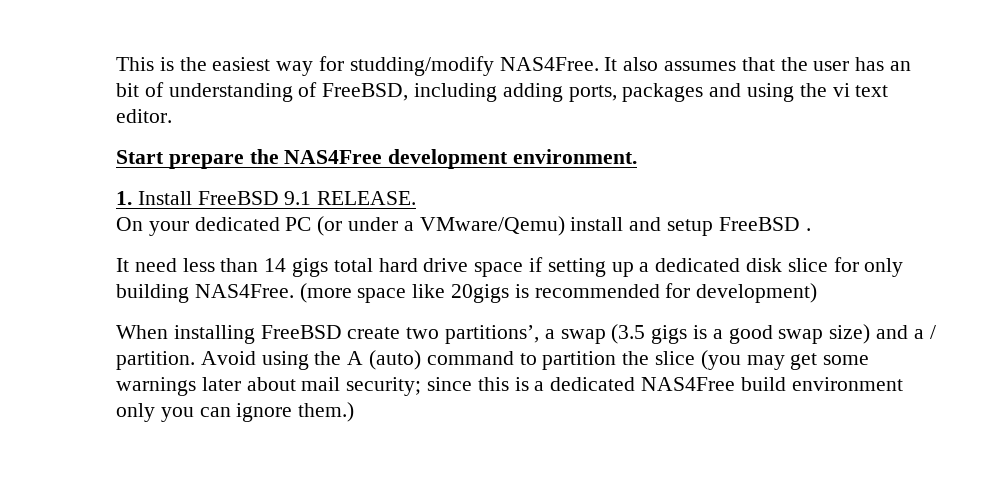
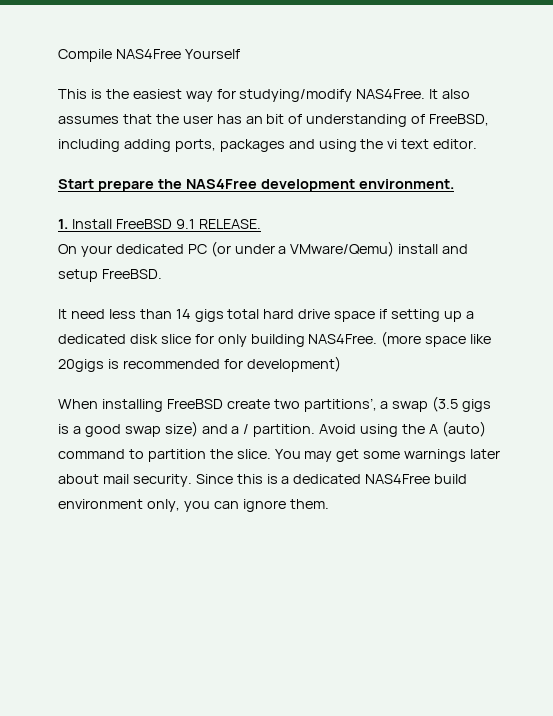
(116, 64) none -> [58,49,240,62] Compile NAS4Free Yourself //
[349,56,494,76] studding/modify -> [239,89,353,102] studying/modify
[718,217,811,231] FreeBSD . -> [101,269,162,279] FreeBSD.
[655,350,741,370] slice (you -> [236,449,301,459] slice. You
[346,377,473,396] security; since -> [132,474,233,487] security. Since
[116,403,155,422] only -> [146,499,180,512] only,
[298,402,355,422] them.) -> [289,499,329,509] them.

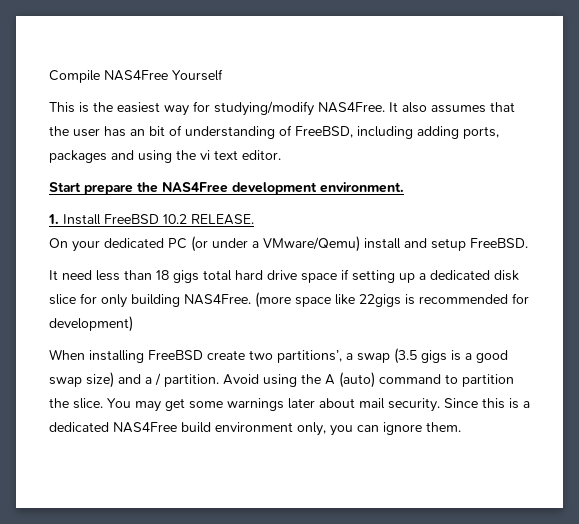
[175,219,195,229] 9.1 -> [163,214,187,224] 10.2
[175,309,191,319] 14 -> [156,270,169,280] 18
[58,359,104,372] 20gigs -> [359,294,401,307] 22gigs

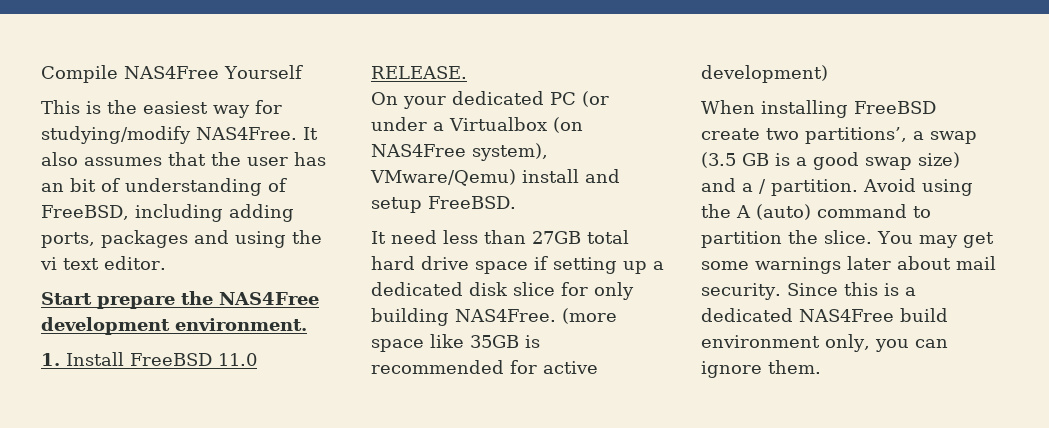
[163,214,187,224] 10.2 -> [218,353,257,366] 11.0
(259, 244) none -> [449,117,583,133] [371,143,548,161] Virtualbox (on NAS4Free system),
[156,270,199,283] 18 gigs -> [532,231,581,244] 27GB
[359,294,401,307] 22gigs -> [470,335,519,348] 35GB
(529, 298) none -> [543,361,598,374] active
[421,350,447,363] gigs -> [742,153,769,166] GB

